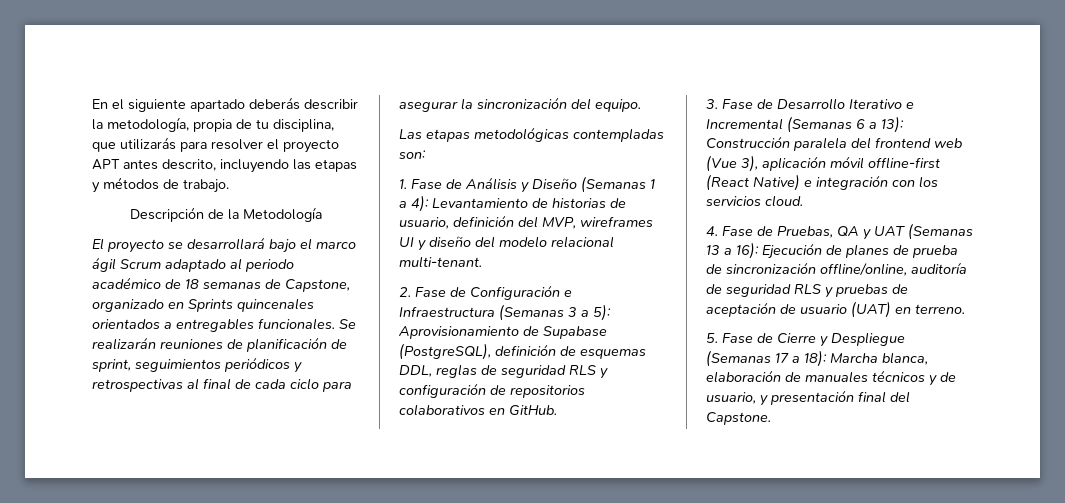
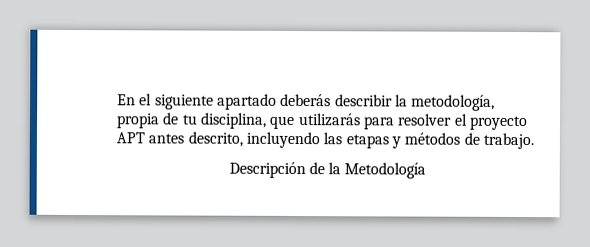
[92,237,356,253] [92,257,294,272] [92,277,350,292] [92,298,314,312] [92,318,356,332] [92,337,347,352] [92,357,302,373] [92,378,352,392] [399,97,641,112] [399,127,664,142] [399,150,426,159] [399,176,655,193] [399,195,626,212] [399,215,653,229] [399,236,614,251] [399,256,482,268] [399,285,572,300] [399,304,611,321] [398,326,607,339] [399,343,646,360] [399,364,608,379] [399,383,585,398] [399,404,557,416] [706,98,914,110] [706,116,904,133] [706,136,962,151] [706,155,940,172] [706,174,938,191] [706,195,803,207] [706,223,973,240] [706,242,958,259] [706,262,967,276] [706,284,908,298] [706,301,965,318] [706,332,905,347] [706,350,928,367] [706,370,956,386] [706,390,910,406] [706,412,771,425] // El proyecto se desarrollará bajo el marco ágil Scrum adaptado al periodo académico de 18 semanas de Capstone, organizado en Sprints quincenales orientados a entregables funcionales. Se realizarán reuniones de planificación de sprint, seguimientos periódicos y retrospectivas al final de cada ciclo para asegurar la sincronización del equipo. // Las etapas metodológicas contempladas son: // 1. Fase de Análisis y Diseño (Semanas 1 a 4): Levantamiento de historias de usuario, definición del MVP, wireframes UI y diseño del modelo relacional multi-tenant. // 2. Fase de Configuración e Infraestructura (Semanas 3 a 5): Aprovisionamiento de Supabase (PostgreSQL), definición de esquemas DDL, reglas de seguridad RLS y configuración de repositorios colaborativos en GitHub. // 3. Fase de Desarrollo Iterativo e Incremental (Semanas 6 a 13): Construcción paralela del frontend web (Vue 3), aplicación móvil offline-first (React Native) e integración con los servicios cloud. // 4. Fase de Pruebas, QA y UAT (Semanas 13 a 16): Ejecución de planes de prueba de sincronización offline/online, auditoría de seguridad RLS y pruebas de aceptación de usuario (UAT) en terreno. // 5. Fase de Cierre y Despliegue (Semanas 17 a 18): Marcha blanca, elaboración de manuales técnicos y de usuario, y presentación final del Capstone. -> (427, 170) none

